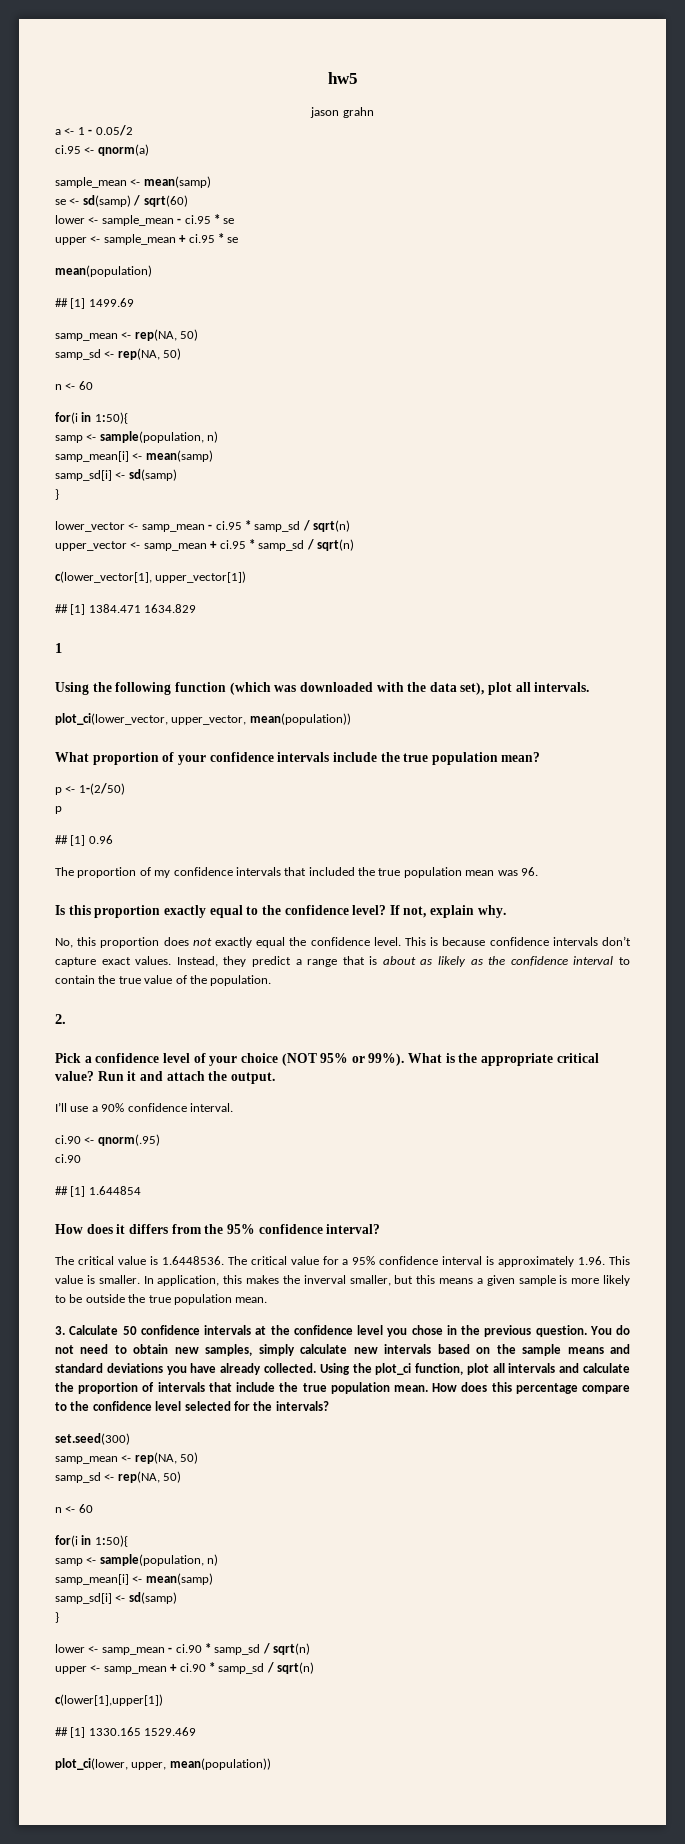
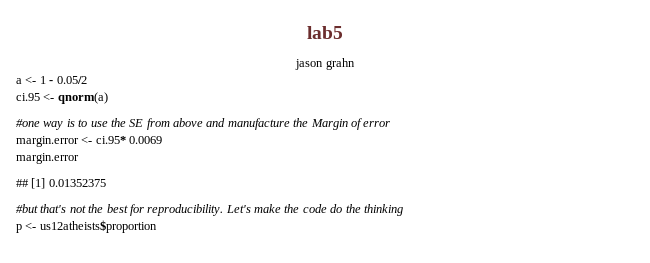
[327,72,358,84] hw5 -> [307,26,343,39] lab5
[55,176,211,188] [55,195,188,207] [55,214,235,226] [55,233,239,245] [55,265,152,277] [55,298,134,309] [55,329,199,341] [55,348,182,360] [55,381,93,390] [55,412,128,424] [55,431,219,443] [55,450,213,462] [55,469,177,481] [55,489,59,500] [55,520,350,532] [55,539,354,551] [55,571,247,583] [55,604,197,615] [55,643,62,653] [55,682,590,695] [55,713,351,725] [55,752,541,765] [55,783,125,795] [55,806,62,814] [55,835,113,846] [55,867,538,878] [55,905,506,918] [55,936,631,948] [55,956,630,967] [55,975,272,986] [55,1014,66,1024] [55,1053,599,1066] [55,1071,275,1084] [55,1102,233,1112] [55,1134,160,1146] [55,1154,81,1163] [55,1186,141,1197] [55,1224,381,1234] [55,1256,630,1267] [55,1275,630,1286] [55,1294,268,1305] [55,1325,630,1337] [55,1344,630,1356] [55,1363,630,1375] [55,1382,630,1394] [55,1401,329,1411] [55,1433,130,1445] [55,1452,199,1464] [55,1471,182,1483] [55,1504,93,1513] [55,1535,128,1547] [55,1554,219,1566] [55,1573,213,1585] [55,1592,177,1604] [55,1612,59,1623] [55,1643,310,1655] [55,1662,314,1674] [55,1694,163,1706] [55,1727,197,1738] [55,1758,271,1770] sample_mean <- mean(samp) // se <- sd(samp) / sqrt(60) // lower <- sample_mean - ci.95 * se // upper <- sample_mean + ci.95 * se // mean(population) // ## [1] 1499.69 // samp_mean <- rep(NA, 50) // samp_sd <- rep(NA, 50) // n <- 60 // for(i in 1:50){ // samp <- sample(population, n) // samp_mean[i] <- mean(samp) // samp_sd[i] <- sd(samp) // } // lower_vector <- samp_mean - ci.95 * samp_sd / sqrt(n) // upper_vector <- samp_mean + ci.95 * samp_sd / sqrt(n) // c(lower_vector[1], upper_vector[1]) // ## [1] 1384.471 1634.829 // 1 // Using the following function (which was downloaded with the data set), plot all intervals. // plot_ci(lower_vector, upper_vector, mean(population)) // What proportion of your confidence intervals include the true population mean? // p <- 1-(2/50) // p // ## [1] 0.96 // The proportion of my confidence intervals that included the true population mean was 96. // Is this proportion exactly equal to the confidence level? If not, explain why. // No, this proportion does not exactly equal the confidence level. This is because confidence intervals don’t capture exact values. Instead, they predict a range that is about as likely as the confidence interval to contain the true value of the population. // 2. // Pick a confidence level of your choice (NOT 95% or 99%). What is the appropriate critical value? Run it and attach the output. // I’ll use a 90% confidence interval. // ci.90 <- qnorm(.95) // ci.90 // ## [1] 1.644854 // How does it differs from the 95% confidence interval? // The critical value is 1.6448536. The critical value for a 95% confidence interval is approximately 1.96. This value is smaller. In application, this makes the inverval smaller, but this means a given sample is more likely to be outside the true population mean. // 3. Calculate 50 confidence intervals at the confidence level you chose in the previous question. You do not need to obtain new samples, simply calculate new intervals based on the sample means and standard deviations you have already collected. Using the plot_ci function, plot all intervals and calculate the proportion of intervals that include the true population mean. How does this percentage compare to the confidence level selected for the intervals? // set.seed(300) // samp_mean <- rep(NA, 50) // samp_sd <- rep(NA, 50) // n <- 60 // for(i in 1:50){ // samp <- sample(population, n) // samp_mean[i] <- mean(samp) // samp_sd[i] <- sd(samp) // } // lower <- samp_mean - ci.90 * samp_sd / sqrt(n) // upper <- samp_mean + ci.90 * samp_sd / sqrt(n) // c(lower[1],upper[1]) // ## [1] 1330.165 1529.469 // plot_ci(lower, upper, mean(population)) -> [16,118,391,130] [16,136,163,147] [16,153,79,164] [16,178,106,189] [16,204,403,216] [16,220,157,233] #one way is to use the SE from above and manufacture the Margin of error // margin.error <- ci.95* 0.0069 // margin.error // ## [1] 0.01352375 // #but that's not the best for reproducibility. Let's make the code do the thinking // p <- us12atheists$proportion

